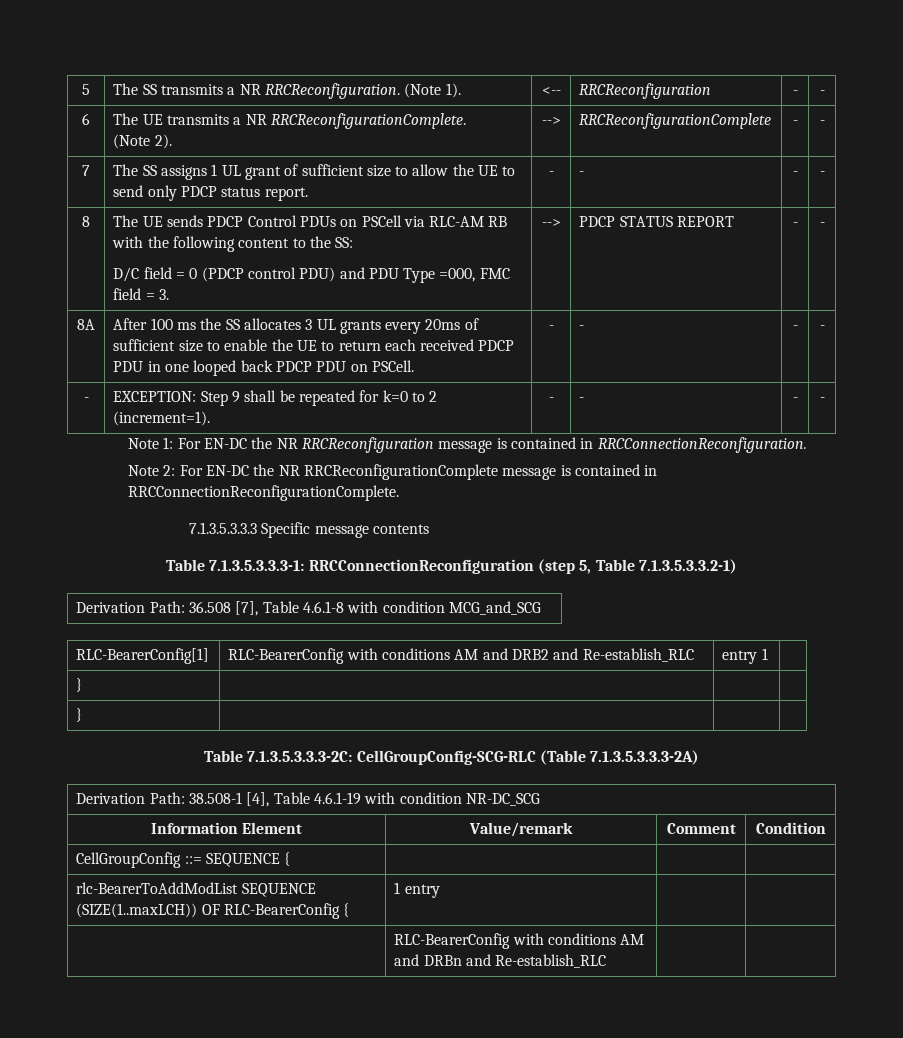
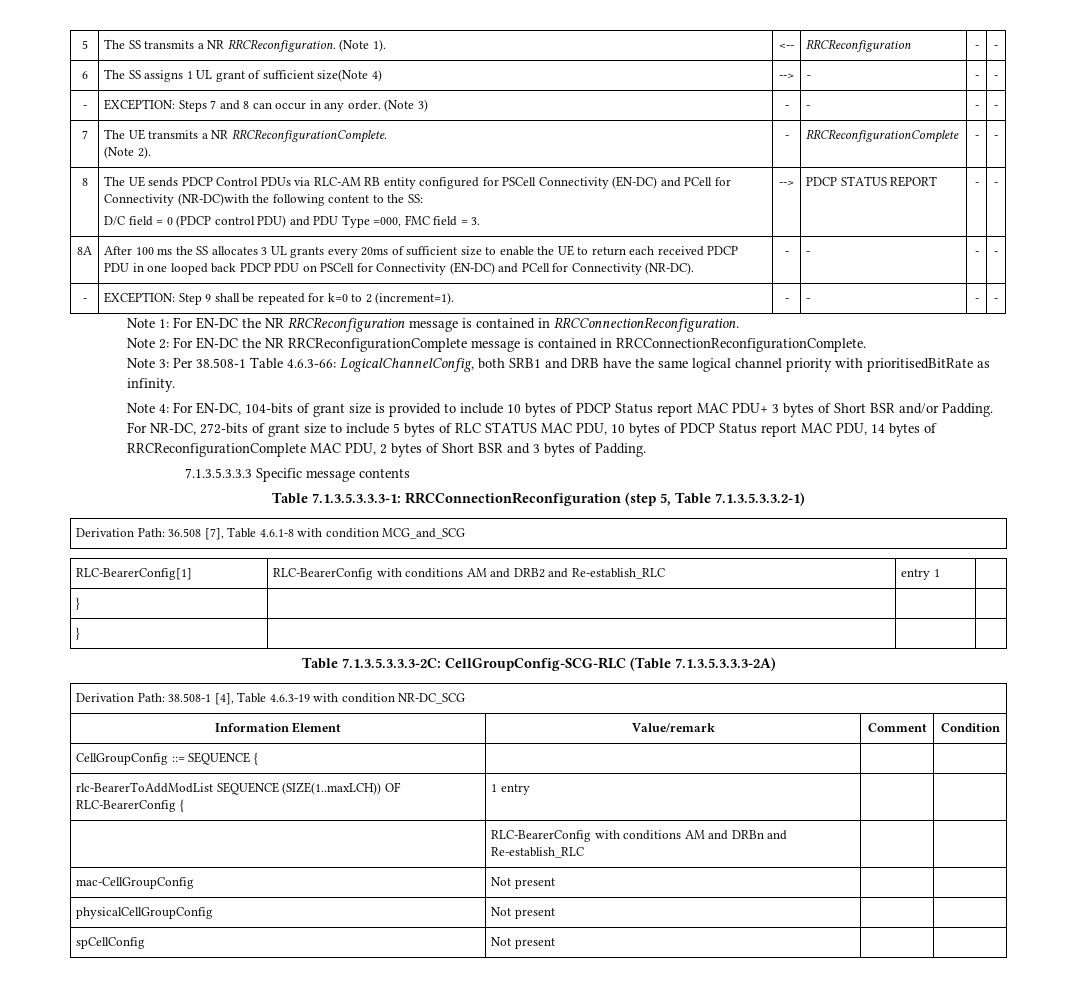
(90, 119) none -> [104,69,382,82] [779,73,794,79] [806,75,812,79] [974,75,979,79] [994,75,998,79] [82,105,87,109] [104,99,428,112] [784,105,789,109] [806,105,811,109] [974,105,979,109] [994,105,998,109] [81,130,88,139] | The SS assigns 1 UL grant of sufficient size(Note 4) | --> | - | - | - // - | EXCEPTION: Steps 7 and 8 can occur in any order. (Note 3) | - | - | - | - // 7
[541,117,561,125] --> -> [784,135,789,139] -
[82,165,90,176] [113,164,516,180] [113,185,308,201] [548,171,554,176] [579,171,585,176] [792,171,798,176] [819,171,825,176] // 7 | The SS assigns 1 UL grant of sufficient size to allow the UE to send only PDCP status report. | - | - | - | - -> (998, 137) none
[340,215,402,227] on PSCell -> (291, 181) none
[112,236,144,248] with -> [383,176,731,189] [104,193,249,206] entity configured for PSCell Connectivity (EN-DC) and PCell for Connectivity (NR-DC)with
[371,360,414,372] PSCell. -> [320,262,695,275] PSCell for Connectivity (EN-DC) and PCell for Connectivity (NR-DC).
(400, 493) none -> [127,357,991,372] [127,378,176,392] [127,402,994,417] [127,422,938,437] [127,443,647,457] // Note 3: Per 38.508-1 Table 4.6.3-66: LogicalChannelConfig, both SRB1 and DRB have the same logical channel priority with prioritisedBitRate as infinity. // Note 4: For EN-DC, 104-bits of grant size is provided to include 10 bytes of PDCP Status report MAC PDU+ 3 bytes of Short BSR and/or Padding. For NR-DC, 272-bits of grant size to include 5 bytes of RLC STATUS MAC PDU, 10 bytes of PDCP Status report MAC PDU, 14 bytes of RRCReconfigurationComplete MAC PDU, 2 bytes of Short BSR and 3 bytes of Padding.
[313,792,361,805] 4.6.1-19 -> [269,694,310,702] 4.6.3-19
(607, 961) none -> [76,877,195,889] [491,877,555,889] [76,907,214,919] [491,907,555,919] [76,937,146,949] [491,937,555,949] // mac-CellGroupConfig | Not present | | // physicalCellGroupConfig | Not present | | // spCellConfig | Not present | |

